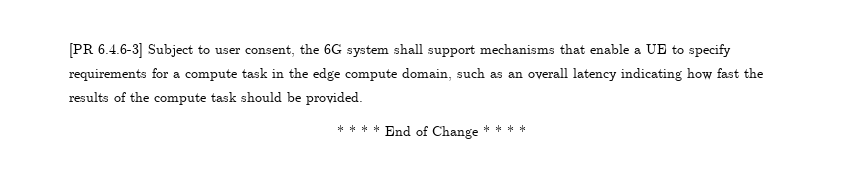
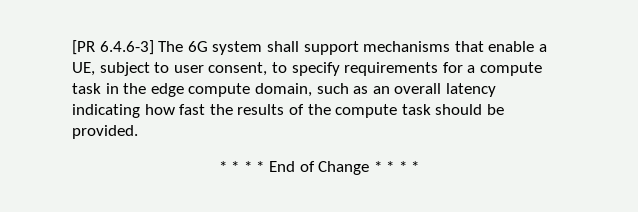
[148,44,319,57] Subject to user consent, the -> [158,41,184,52] The
[646,44,667,54] UE -> [72,62,268,76] UE, subject to user consent,

